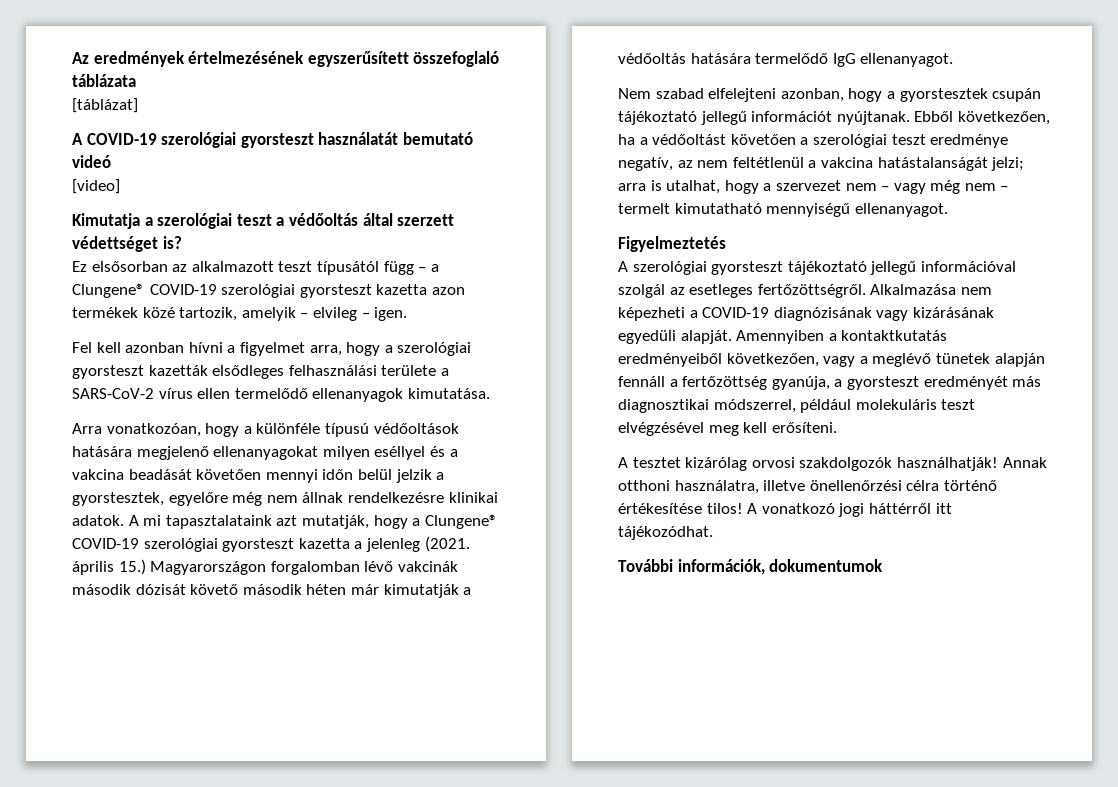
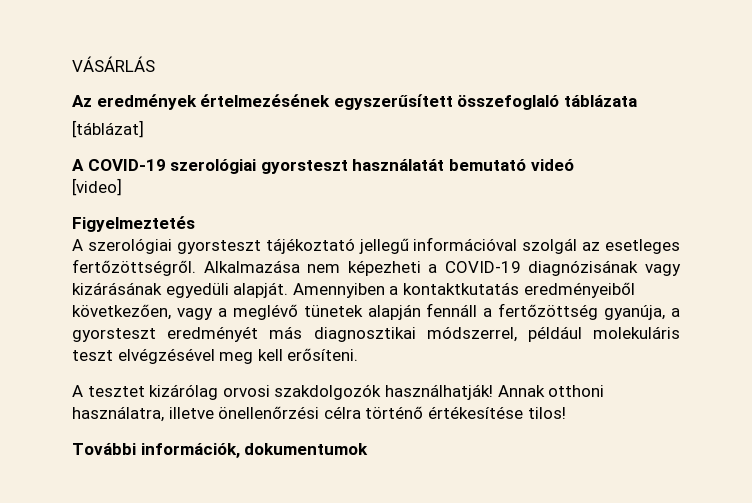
(72, 58) none -> [72,56,155,72] VÁSÁRLÁS //
[72,213,455,229] [72,236,182,252] [72,261,439,275] [72,284,465,298] [72,307,408,321] [72,342,472,356] [72,365,449,379] [72,388,490,402] [72,423,459,437] [72,446,458,460] [72,469,445,483] [72,492,498,506] [72,515,498,529] [72,536,470,552] [72,559,458,575] [72,584,472,598] [618,53,954,67] [618,88,1042,102] [618,111,1050,125] [618,134,1009,148] [618,157,1025,171] [618,180,1009,194] [618,203,948,217] // Kimutatja a szerológiai teszt a védőoltás által szerzett védettséget is? // Ez elsősorban az alkalmazott teszt típusától függ – a Clungene® COVID-19 szerológiai gyorsteszt kazetta azon termékek közé tartozik, amelyik – elvileg – igen. // Fel kell azonban hívni a figyelmet arra, hogy a szerológiai gyorsteszt kazetták elsődleges felhasználási területe a SARS-CoV-2 vírus ellen termelődő ellenanyagok kimutatása. // Arra vonatkozóan, hogy a különféle típusú védőoltások hatására megjelenő ellenanyagokat milyen eséllyel és a vakcina beadását követően mennyi időn belül jelzik a gyorstesztek, egyelőre még nem állnak rendelkezésre klinikai adatok. A mi tapasztalataink azt mutatják, hogy a Clungene® COVID-19 szerológiai gyorsteszt kazetta a jelenleg (2021. április 15.) Magyarországon forgalomban lévő vakcinák második dózisát követő második héten már kimutatják a védőoltás hatására termelődő IgG ellenanyagot. // Nem szabad elfelejteni azonban, hogy a gyorstesztek csupán tájékoztató jellegű információt nyújtanak. Ebből következően, ha a védőoltást követően a szerológiai teszt eredménye negatív, az nem feltétlenül a vakcina hatástalanságát jelzi; arra is utalhat, hogy a szervezet nem – vagy még nem – termelt kimutatható mennyiségű ellenanyagot. -> (122, 187) none
[747,503,952,517] [618,526,713,540] A vonatkozó jogi háttérről itt tájékozódhat. -> (566, 413) none

